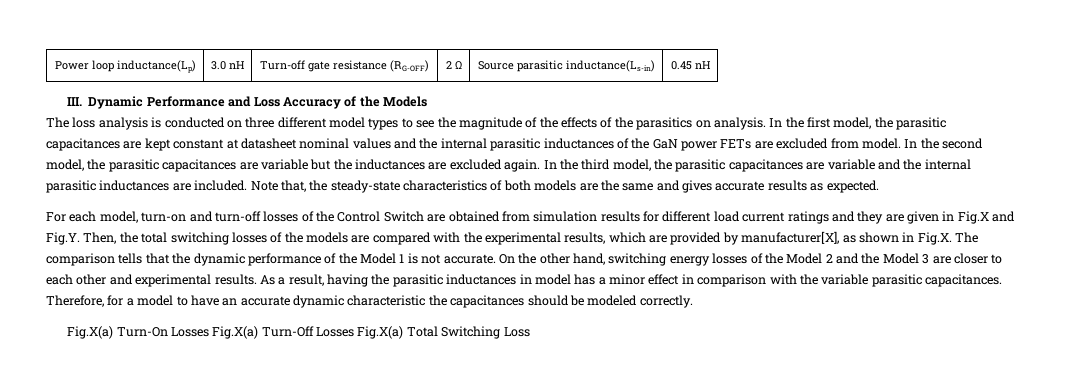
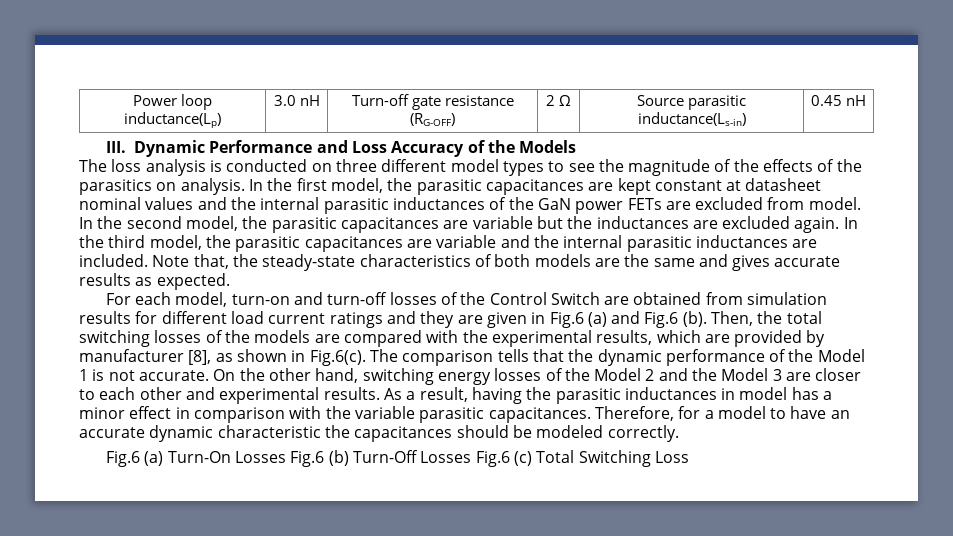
[957,211,1016,224] [46,232,80,245] Fig.X and Fig.Y. -> [549,311,707,328] Fig.6 (a) and Fig.6 (b).
[741,231,840,244] manufacturer[X], -> [79,349,212,365] manufacturer [8],
[917,232,952,245] Fig.X. -> [309,350,366,366] Fig.6(c).
[67,326,404,339] Fig.X(a) Turn-On Losses Fig.X(a) Turn-Off Losses Fig.X(a) -> [106,450,532,467] Fig.6 (a) Turn-On Losses Fig.6 (b) Turn-Off Losses Fig.6 (c)

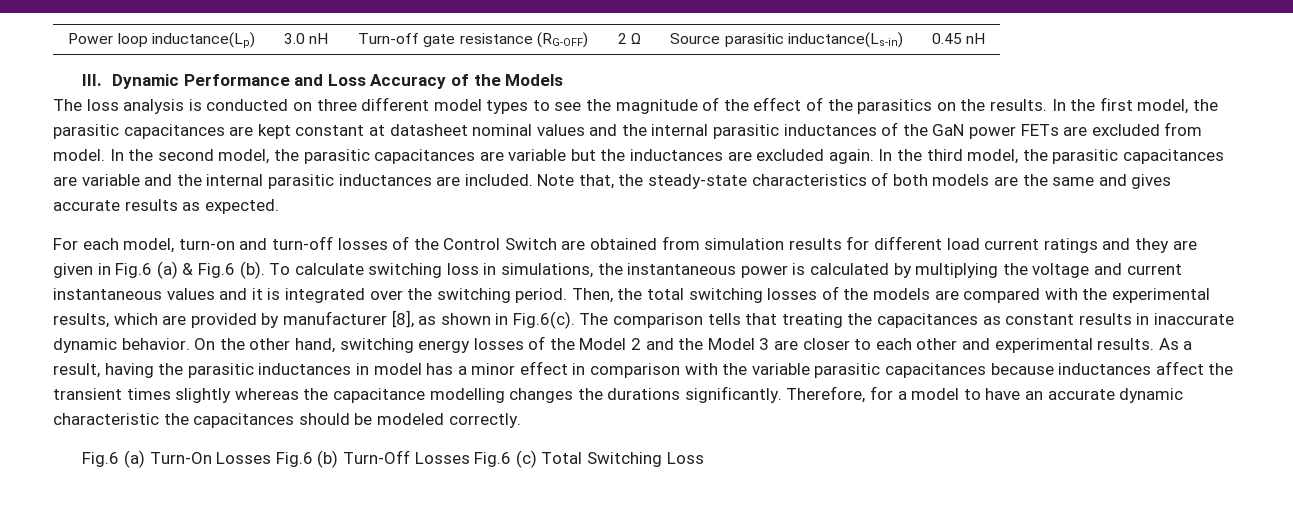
[763,159,814,172] effects -> [753,97,802,111] effect
[180,178,245,195] analysis. -> [960,99,1047,111] the results.
[611,311,641,324] and -> [182,263,194,275] &
(707, 319) none -> [269,263,1182,278] [53,288,568,303] To calculate switching loss in simulations, the instantaneous power is calculated by multiplying the voltage and current instantaneous values and it is integrated over the switching period.
[568,349,865,366] [79,369,209,381] the dynamic performance of the Model 1 is not accurate. -> [781,313,1234,328] [53,338,190,353] treating the capacitances as constant results in inaccurate dynamic behavior.
[488,407,591,423] capacitances. -> [885,361,1234,378] [53,386,782,403] capacitances because inductances affect the transient times slightly whereas the capacitance modelling changes the durations significantly.

